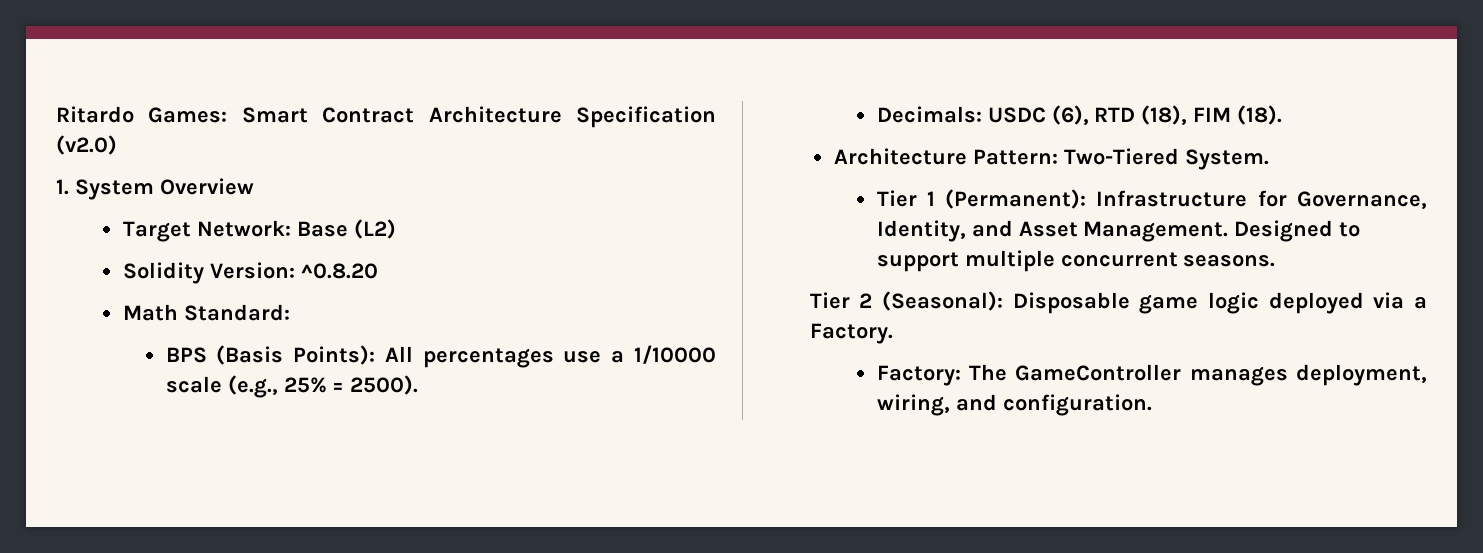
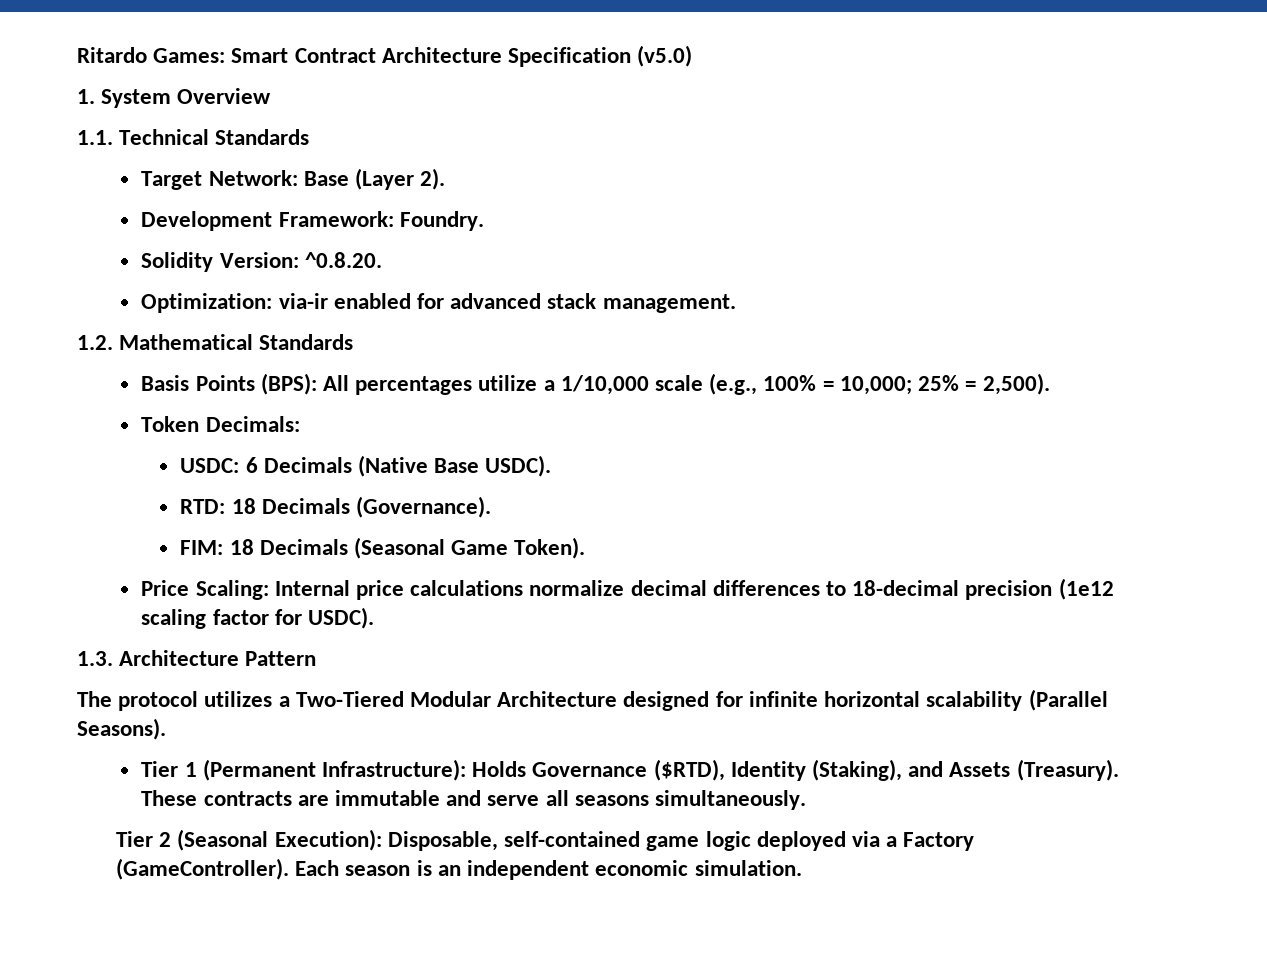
[56,135,117,155] (v2.0) -> [637,45,693,67] (v5.0)
(254, 186) none -> [77,129,310,145] // 1.1. Technical Standards
[353,219,396,239] [122,262,378,284] [122,304,290,321] [165,345,716,368] [165,375,419,398] [876,105,1283,125] [833,148,1269,170] [876,189,1427,209] [876,220,1361,242] [876,250,1276,272] [809,291,1130,314] (L2) // Solidity Version: ^0.8.20 // Math Standard: // BPS (Basis Points): All percentages use a 1/10000 scale (e.g., 25% = 2500). // Decimals: USDC (6), RTD (18), FIM (18). // Architecture Pattern: Two-Tiered System. // Tier 1 (Permanent): Infrastructure for Governance, Identity, and Asset Management. Designed to support multiple concurrent seasons. // Tier 2 (Seasonal): Disposable -> [354,168,446,190] [141,211,484,231] [141,252,382,272] [141,293,736,313] [77,334,354,350] [141,373,1050,395] [141,416,300,432] [180,455,552,477] [180,496,492,518] [180,537,586,559] [141,578,1114,600] [141,607,374,629] [77,650,317,666] [77,689,1108,711] [77,718,166,740] [141,759,1119,781] [141,790,807,810] [116,829,641,851] (Layer 2). // Development Framework: Foundry. // Solidity Version: ^0.8.20. // Optimization: via-ir enabled for advanced stack management. // 1.2. Mathematical Standards // Basis Points (BPS): All percentages utilize a 1/10,000 scale (e.g., 100% = 10,000; 25% = 2,500). // Token Decimals: // USDC: 6 Decimals (Native Base USDC). // RTD: 18 Decimals (Governance). // FIM: 18 Decimals (Seasonal Game Token). // Price Scaling: Internal price calculations normalize decimal differences to 18-decimal precision (1e12 scaling factor for USDC). // 1.3. Architecture Pattern // The protocol utilizes a Two-Tiered Modular Architecture designed for infinite horizontal scalability (Parallel Seasons). // Tier 1 (Permanent Infrastructure): Holds Governance ($RTD), Identity (Staking), and Assets (Treasury). These contracts are immutable and serve all seasons simultaneously. // Tier 2 (Seasonal Execution): Disposable, self-contained
[809,323,893,344] [876,364,1427,386] [876,394,1152,416] Factory. // Factory: The GameController manages deployment, wiring, and configuration. -> [903,832,975,851] [116,858,802,880] Factory (GameController). Each season is an independent economic simulation.

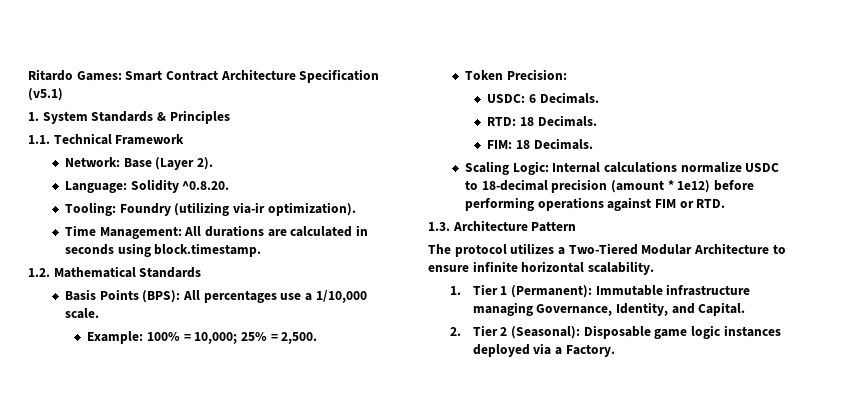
[637,45,693,67] (v5.0) -> [28,88,63,101] (v5.1)
[177,88,272,104] Overview -> [91,110,230,124] Standards & Principles
[215,129,310,145] [141,171,203,190] Standards // Target -> [115,134,185,145] Framework //
[141,211,484,231] [141,252,382,272] [141,293,736,313] Development Framework: Foundry. // Solidity Version: ^0.8.20. // Optimization: via-ir enabled for advanced stack management. -> [65,179,230,193] [65,202,356,216] [65,225,369,239] [65,243,262,257] Language: Solidity ^0.8.20. // Tooling: Foundry (utilizing via-ir optimization). // Time Management: All durations are calculated in seconds using block.timestamp.
[478,375,538,391] utilize -> [280,293,302,300] use
[655,373,758,395] scale (e.g., -> [65,308,100,319] [87,331,144,344] scale. // Example:
[982,373,1050,395] 2,500). -> [281,332,318,344] 2,500.
[205,416,300,432] Decimals: -> [506,69,567,80] Precision:
[263,455,552,477] Decimals (Native Base USDC). -> [539,92,599,104] Decimals.
[261,496,492,518] Decimals (Governance). -> [537,115,597,127] Decimals.
[259,537,586,559] [141,578,1114,600] [141,607,374,629] Decimals (Seasonal Game Token). // Price Scaling: Internal price calculations normalize decimal differences to 18-decimal precision (1e12 scaling factor for USDC). -> [533,138,593,150] [465,161,780,175] [465,179,755,193] [465,197,726,211] Decimals. // Scaling Logic: Internal calculations normalize USDC to 18-decimal precision (amount * 1e12) before performing operations against FIM or RTD.
[623,689,1108,711] [77,718,166,740] [141,759,1119,781] [141,790,807,810] [116,829,641,851] designed for infinite horizontal scalability (Parallel Seasons). // Tier 1 (Permanent Infrastructure): Holds Governance ($RTD), Identity (Staking), and Assets (Treasury). These contracts are immutable and serve all seasons simultaneously. // Tier 2 (Seasonal Execution): Disposable, self-contained -> [772,244,786,254] [428,261,654,275] [450,284,751,298] [472,302,746,316] [450,325,651,339] to ensure infinite horizontal scalability. // 1. Tier 1 (Permanent): Immutable infrastructure managing Governance, Identity, and Capital. // 2. Tier 2 (Seasonal): Disposable
(751, 841) none -> [723,325,781,337] instances
[903,832,975,851] [116,858,802,880] Factory (GameController). Each season is an independent economic simulation. -> [565,344,615,357] Factory.

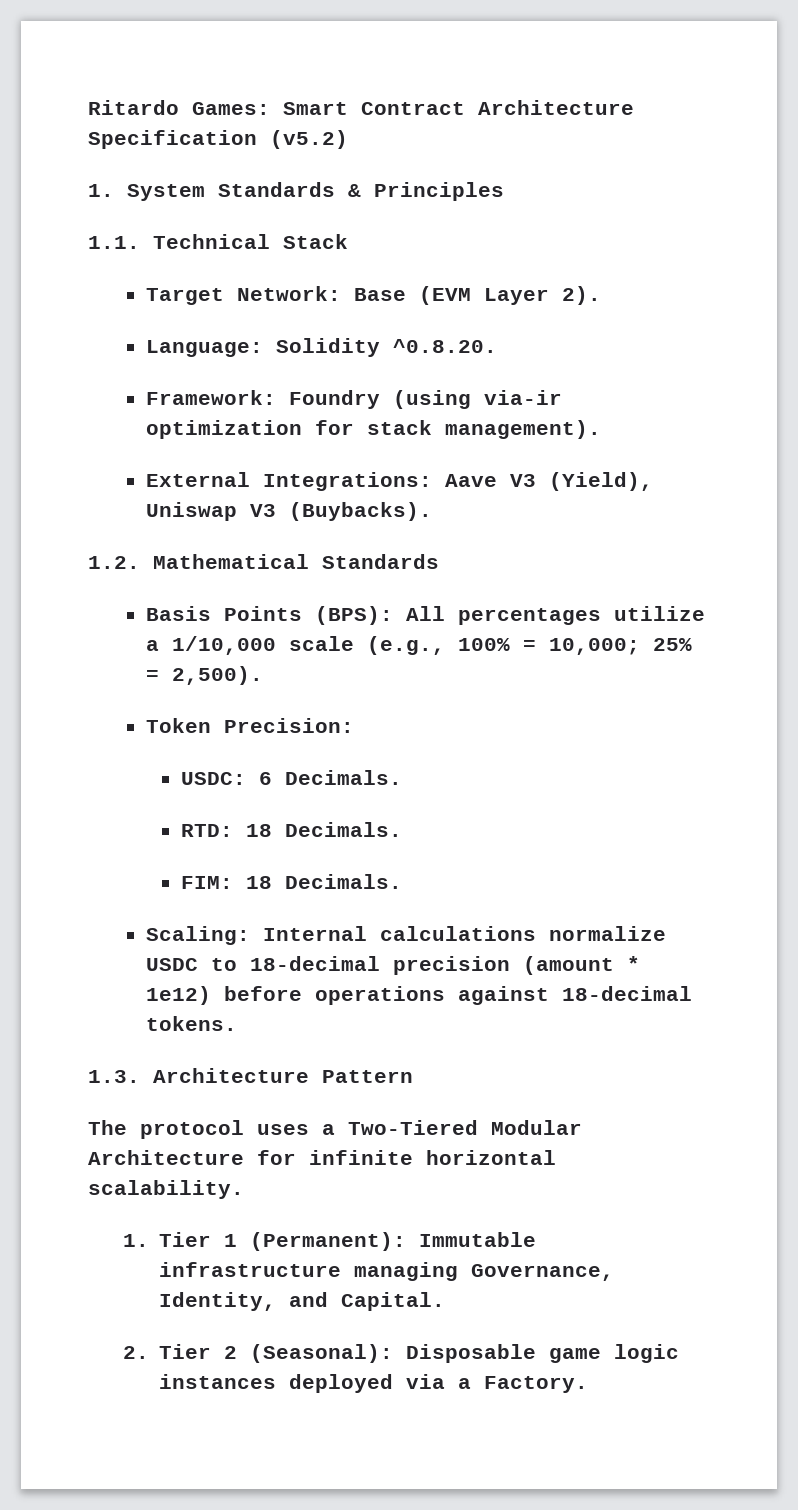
[28,88,63,101] (v5.1) -> [270,130,348,149] (v5.2)
[115,134,185,145] [65,157,214,170] [65,179,230,193] [65,202,356,216] [65,225,369,239] [65,243,262,257] Framework // Network: Base (Layer 2). // Language: Solidity ^0.8.20. // Tooling: Foundry (utilizing via-ir optimization). // Time Management: All durations are calculated in seconds using block.timestamp. -> [283,234,348,249] [145,286,601,305] [145,338,497,357] [145,390,562,409] [145,420,601,439] [145,472,653,491] [145,502,432,521] Stack // Target Network: Base (EVM Layer 2). // Language: Solidity ^0.8.20. // Framework: Foundry (using via-ir optimization for stack management). // External Integrations: Aave V3 (Yield), Uniswap V3 (Buybacks).
[280,293,302,300] use -> [613,606,705,621] utilize
[65,308,100,319] [87,331,144,344] scale. // Example: -> [288,636,445,655] scale (e.g.,
[281,332,318,344] 2,500. -> [171,666,263,685] 2,500).
[465,161,549,175] Scaling Logic: -> [145,926,250,945] Scaling:
[465,197,535,211] performing -> (302, 993) none
[655,199,726,208] FIM or RTD. -> [561,986,692,1001] [145,1016,237,1031] 18-decimal tokens.
[510,243,555,254] utilizes -> [257,1124,309,1135] uses
[772,244,786,254] [428,265,469,272] to ensure -> [257,1150,296,1165] for

